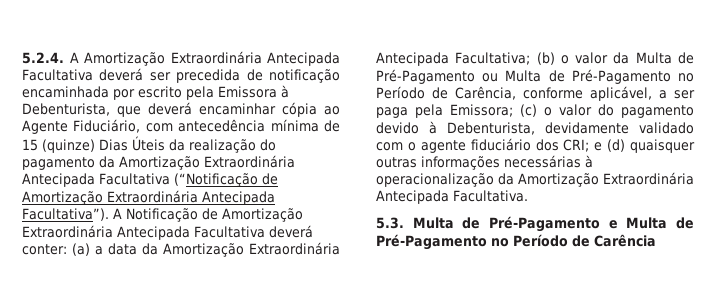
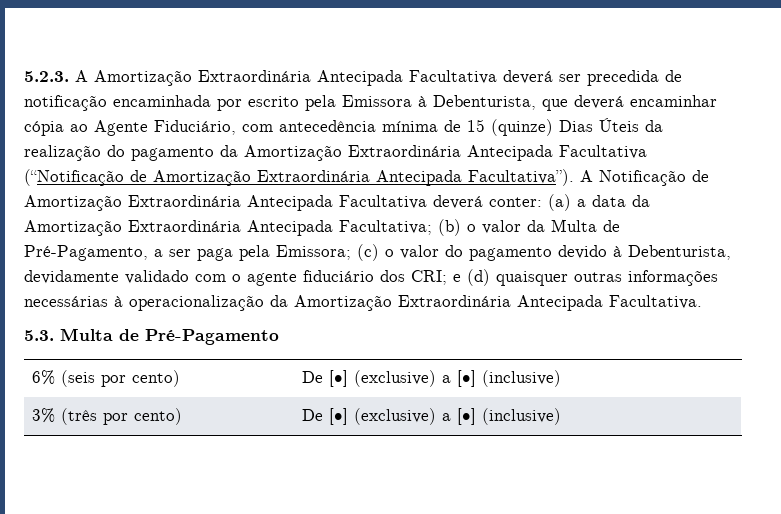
[22,52,64,64] 5.2.4. -> [24,71,69,82] 5.2.3.
[376,69,694,84] [376,86,652,101] Pré-Pagamento ou Multa de Pré-Pagamento no Período de Carência, conforme aplicável, -> [24,245,148,261] Pré-Pagamento,
[608,217,694,229] [376,234,656,250] e Multa de Pré-Pagamento no Período de Carência -> [32,370,181,387] [302,370,562,387] [32,408,183,425] [302,408,562,425] // 6% (seis por cento) | De [•] (exclusive) a [•] (inclusive) // 3% (três por cento) | De [•] (exclusive) a [•] (inclusive)

